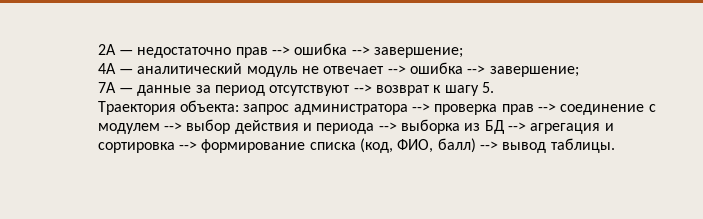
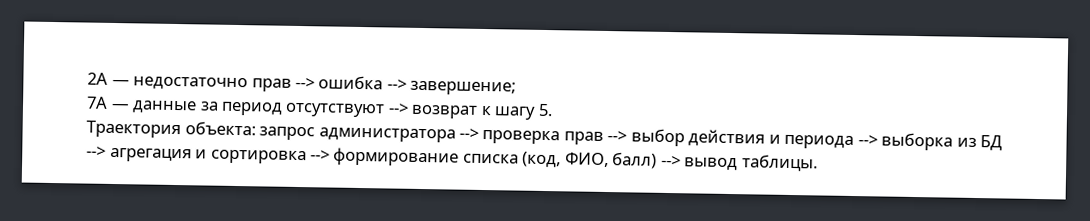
[97,62,579,77] // 4А — аналитический модуль не отвечает --> ошибка --> завершение; -> (517, 88) none
[560,104,656,115] [97,122,183,134] соединение с модулем --> -> (628, 136) none

